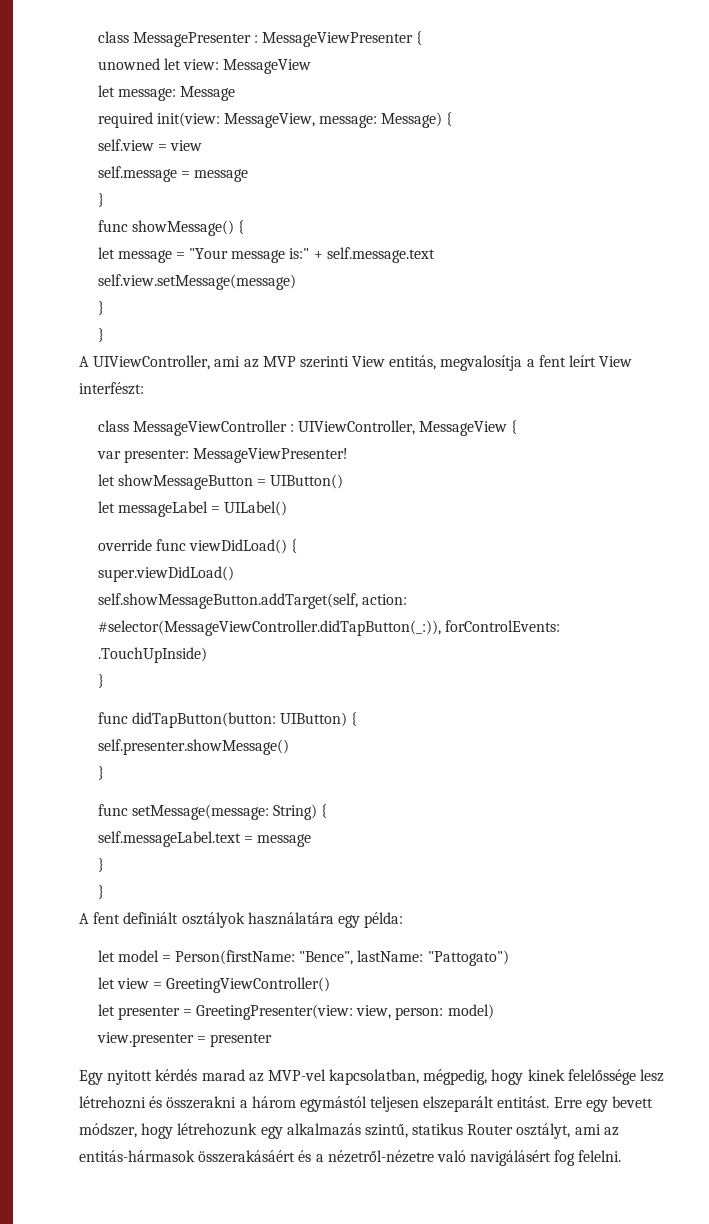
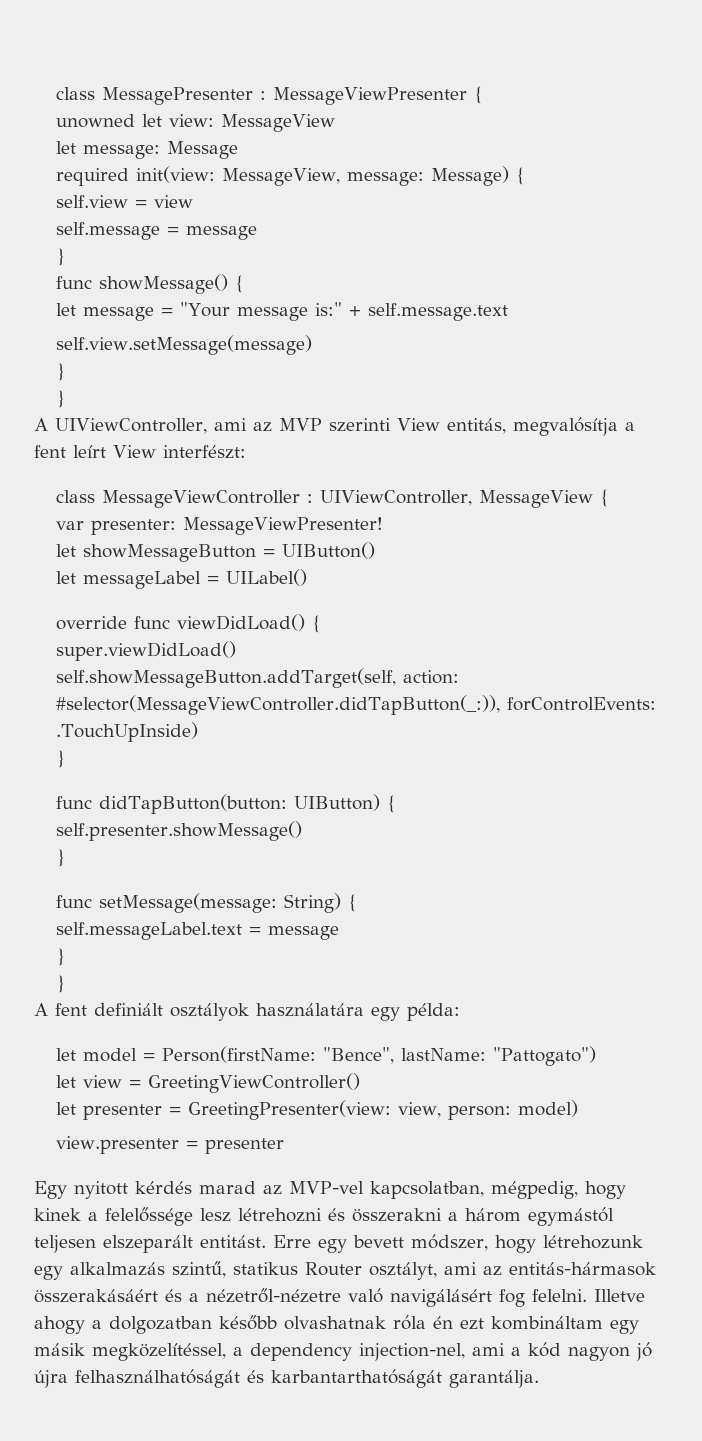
[440,355,523,371] megvalosítja -> [512,417,618,436] megvalósítja
(565, 1075) none -> [88,1212,98,1221] a
(622, 1156) none -> [594,1289,645,1302] [34,1315,639,1334] [34,1342,652,1361] [34,1369,539,1388] Illetve ahogy a dolgozatban később olvashatnak róla én ezt kombináltam egy másik megközelítéssel, a dependency injection-nel, ami a kód nagyon jó újra felhasználhatóságát és karbantarthatóságát garantálja.

